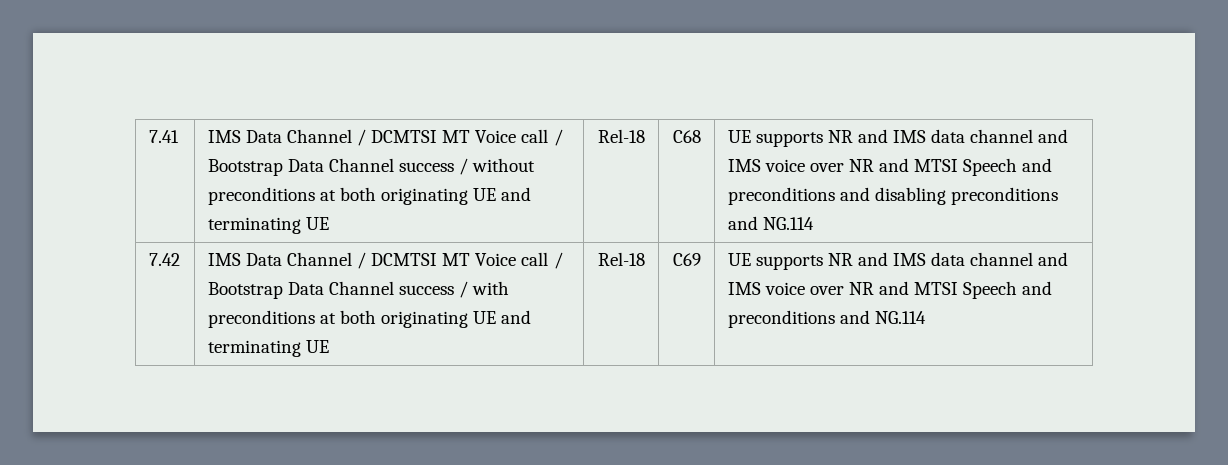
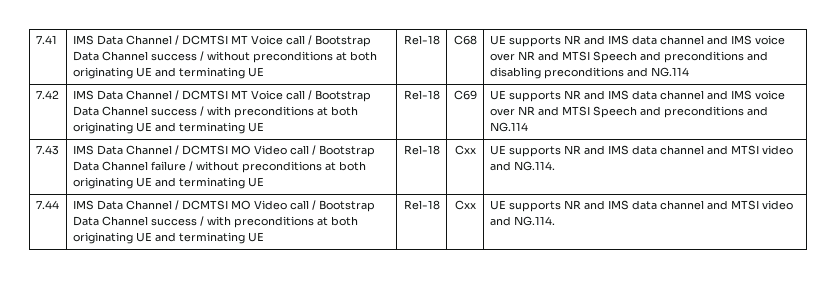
(926, 317) none -> [35,145,59,155] [72,145,375,157] [72,161,366,173] [72,177,264,189] [403,145,440,155] [454,145,476,155] [489,145,793,157] [489,161,555,171] [35,200,59,209] [72,200,375,212] [72,216,358,228] [72,232,264,244] [403,200,440,210] [454,200,476,210] [489,200,793,212] [489,216,555,226] // 7.43 | IMS Data Channel / DCMTSI MO Video call / Bootstrap Data Channel failure / without preconditions at both originating UE and terminating UE | Rel-18 | Cxx | UE supports NR and IMS data channel and MTSI video and NG.114. // 7.44 | IMS Data Channel / DCMTSI MO Video call / Bootstrap Data Channel success / with preconditions at both originating UE and terminating UE | Rel-18 | Cxx | UE supports NR and IMS data channel and MTSI video and NG.114.

